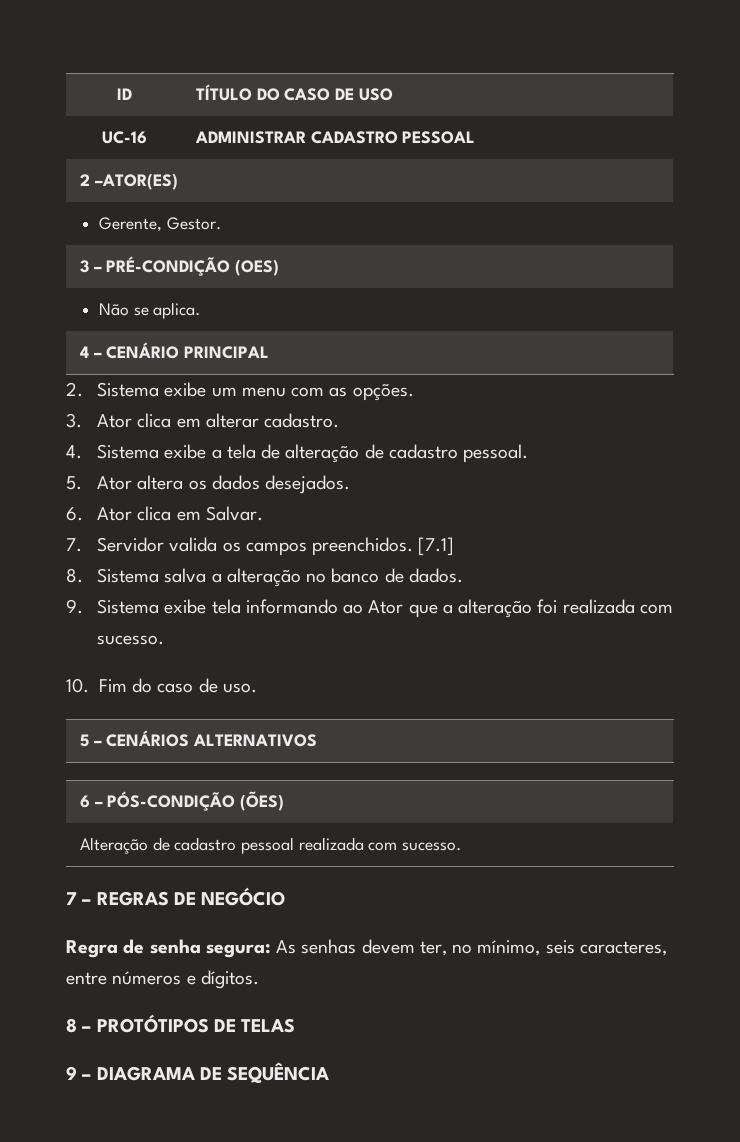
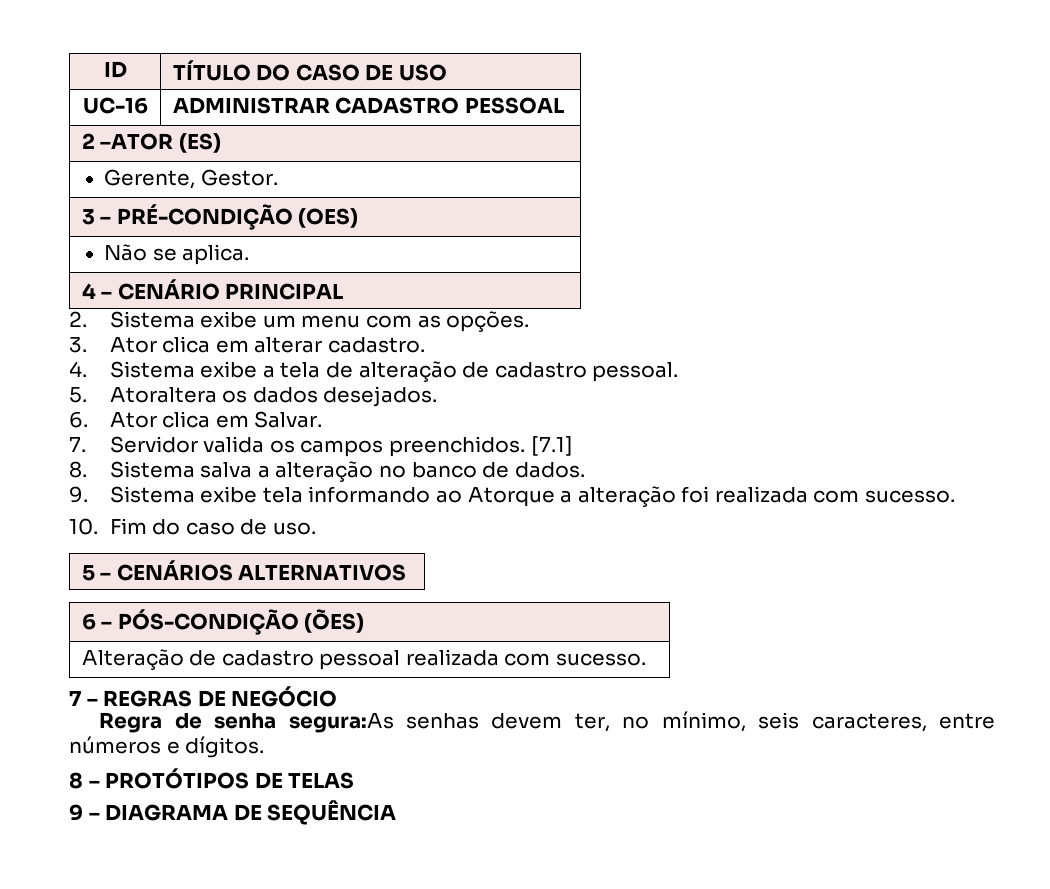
[94,173,178,190] –ATOR(ES) -> [100,133,221,153] –ATOR (ES)
[97,475,184,490] Ator altera -> [109,387,217,403] Atoraltera
[368,600,438,618] Ator que -> [467,487,555,507] Atorque
[205,940,297,958] segura: As -> [288,713,394,733] segura:As

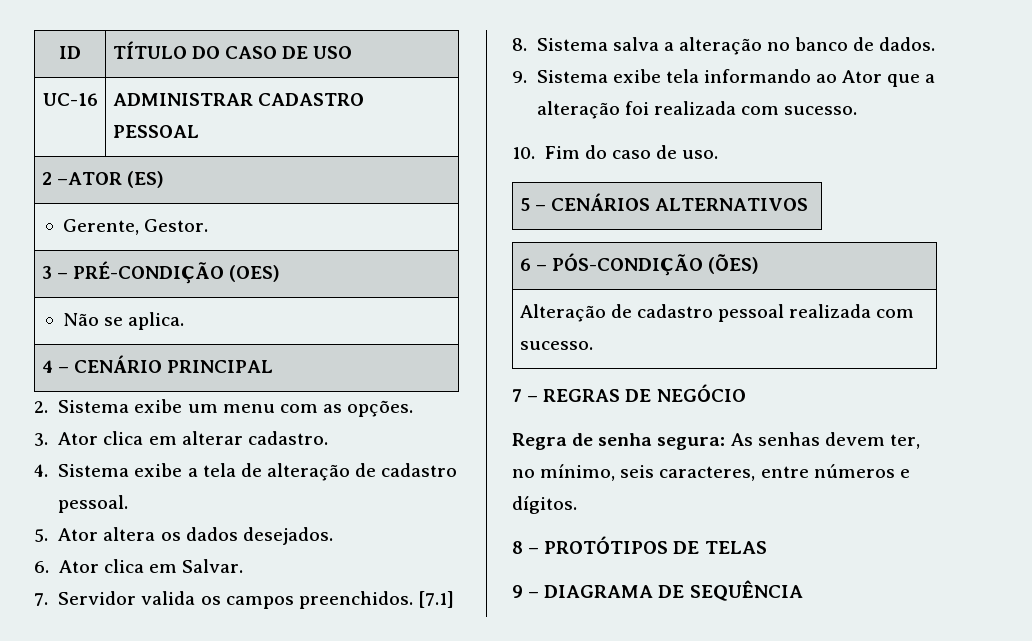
[109,387,217,403] Atoraltera -> [58,527,156,541] Ator altera
[467,487,555,507] Atorque -> [842,70,921,87] Ator que
[288,713,394,733] segura:As -> [657,433,753,450] segura: As

